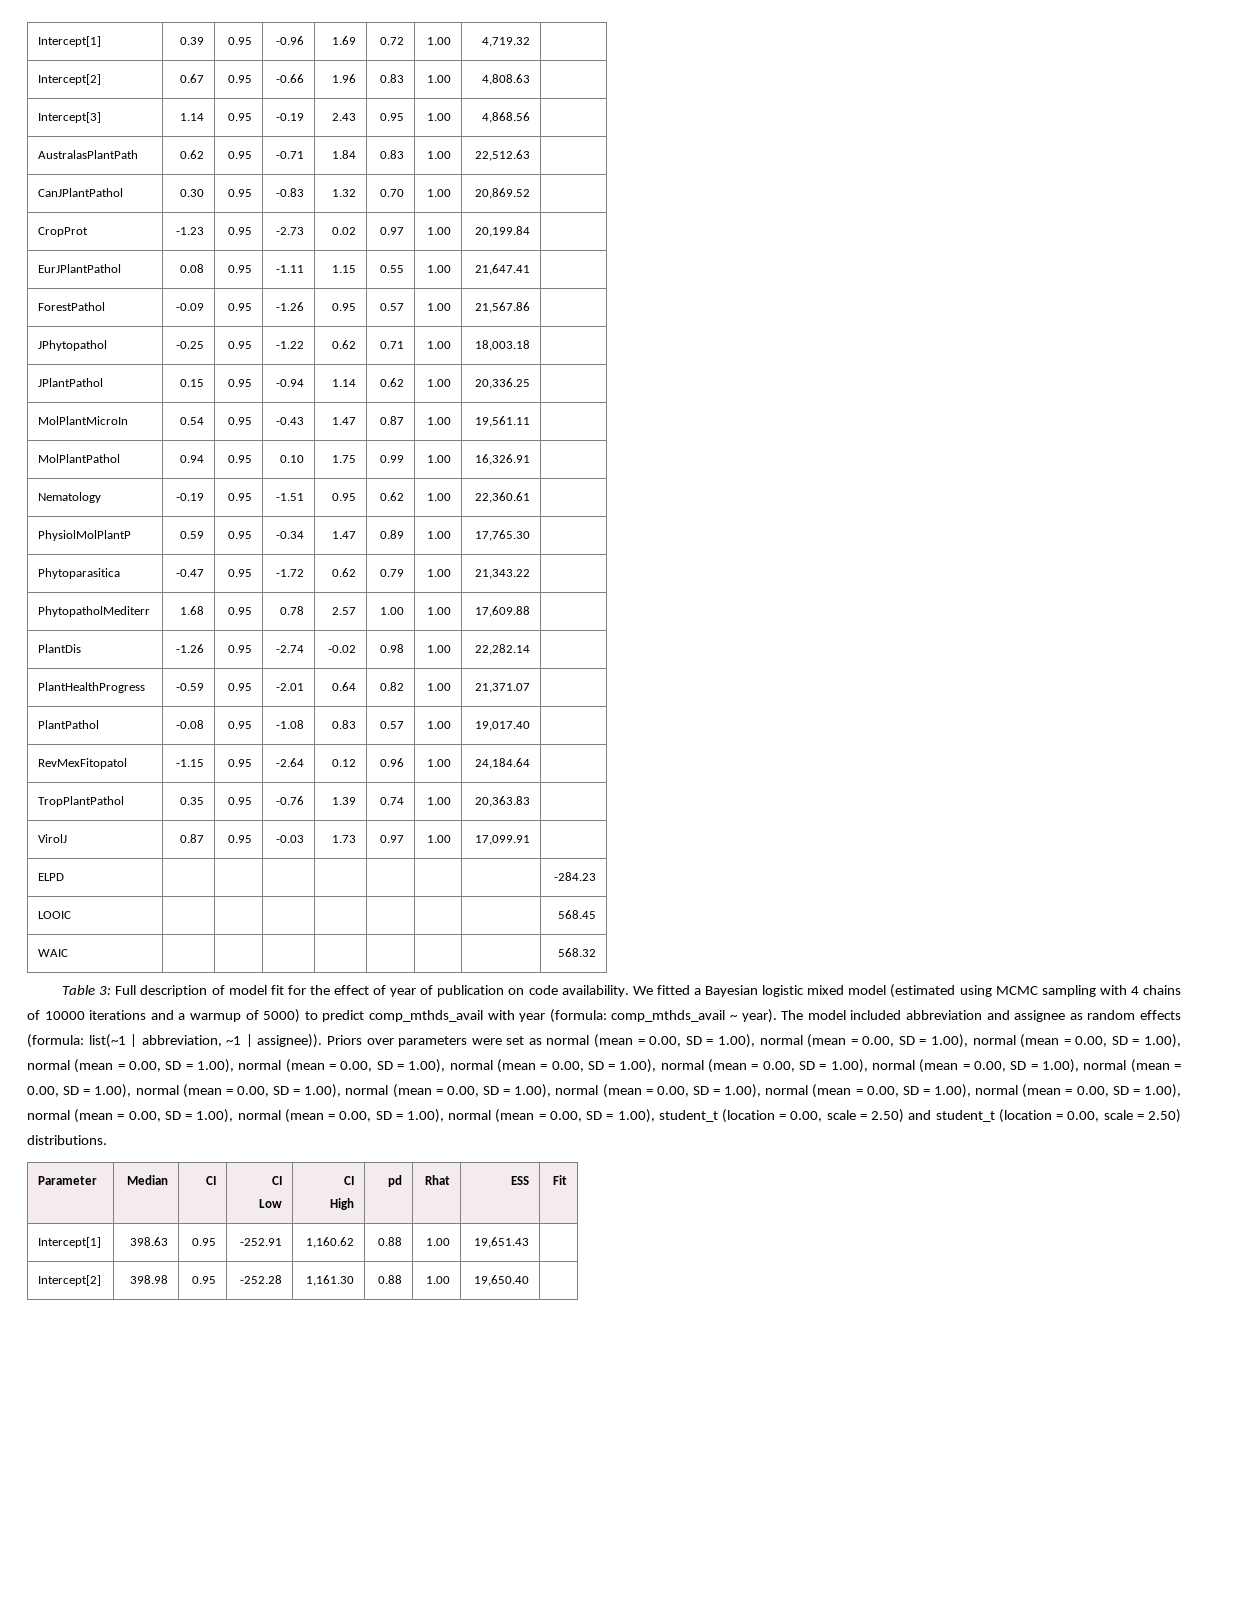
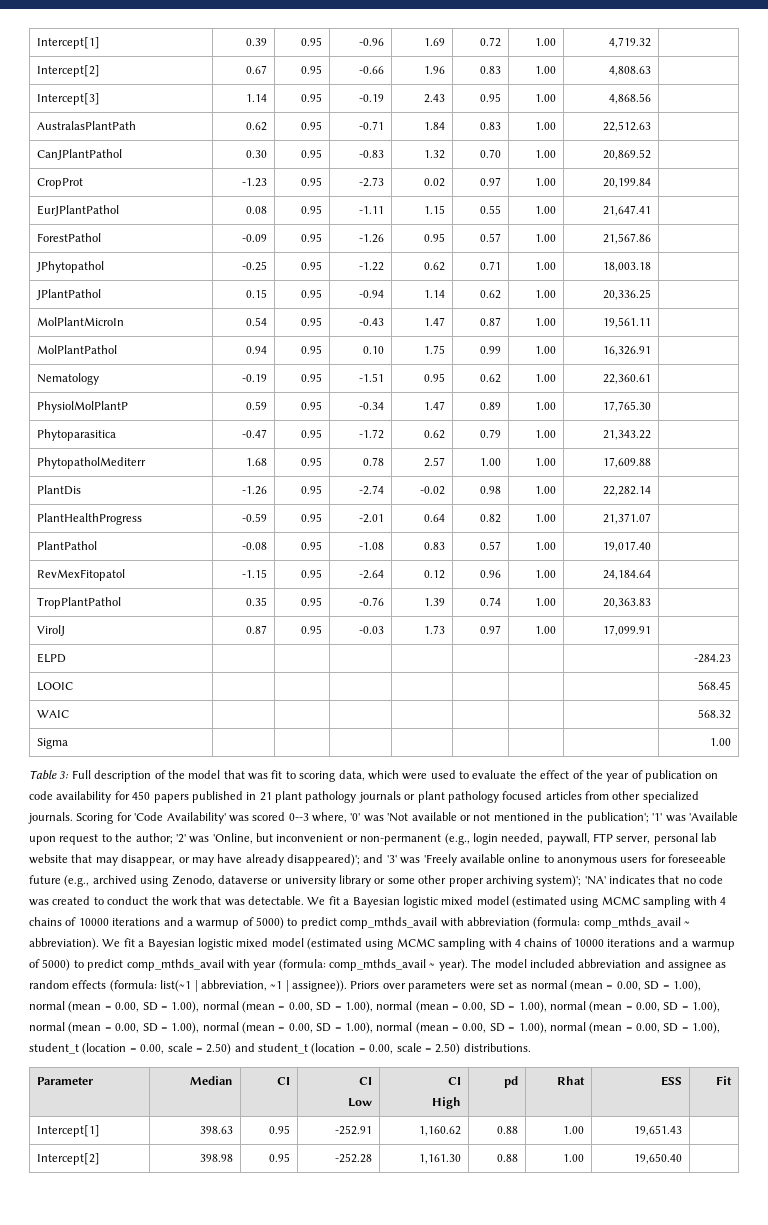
(596, 952) none -> [36,738,68,749] [710,738,732,746] // Sigma | | | | | | | | 1.00
[228,985,306,995] model fit for -> [167,770,517,782] the model that was fit to scoring data, which were used to evaluate
(387, 990) none -> [585,770,603,779] the
[561,985,690,997] availability. We fitted -> [56,791,699,803] [28,812,738,824] [29,833,717,845] [29,854,727,866] [29,875,724,887] [29,896,726,908] [29,917,690,929] [29,938,135,950] availability for 450 papers published in 21 plant pathology journals or plant pathology focused articles from other specialized journals. Scoring for 'Code Availability' was scored 0--3 where, '0' was 'Not available or not mentioned in the publication'; '1' was 'Available upon request to the author; '2' was 'Online, but inconvenient or non-permanent (e.g., login needed, paywall, FTP server, personal lab website that may disappear, or may have already disappeared)'; and '3' was 'Freely available online to anonymous users for foreseeable future (e.g., archived using Zenodo, dataverse or university library or some other proper archiving system)'; 'NA' indicates that no code was created to conduct the work that was detectable. We fit a Bayesian logistic mixed model (estimated using MCMC sampling with 4 chains of 10000 iterations and a warmup of 5000) to predict comp_mthds_avail with abbreviation (formula: comp_mthds_avail ~ abbreviation). We fit
[135,1084,1181,1098] [27,1109,655,1123] normal (mean = 0.00, SD = 1.00), normal (mean = 0.00, SD = 1.00), normal (mean = 0.00, SD = 1.00), normal (mean = 0.00, SD = 1.00), normal (mean = 0.00, SD = 1.00), normal (mean = 0.00, SD = 1.00), normal (mean = 0.00, SD = 1.00), normal (mean = 0.00, SD = 1.00), -> (721, 1028) none

